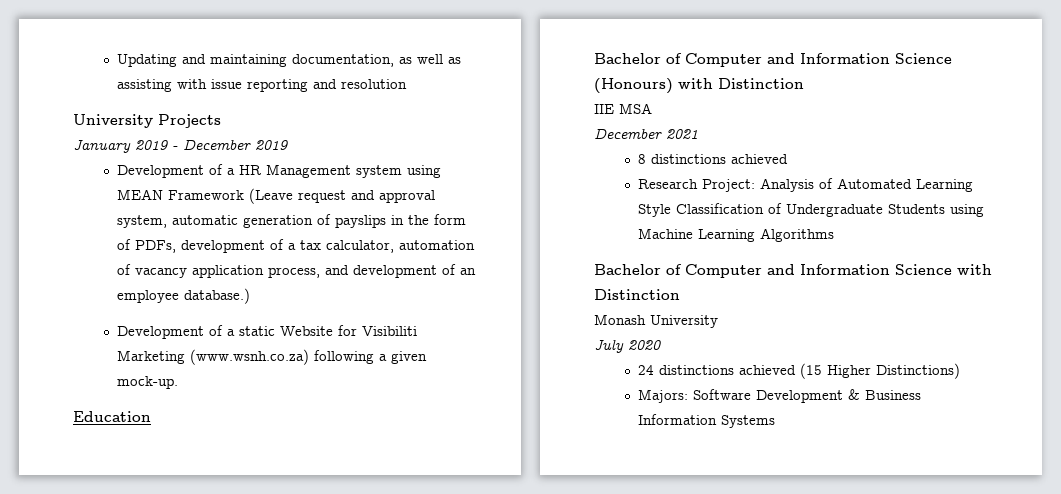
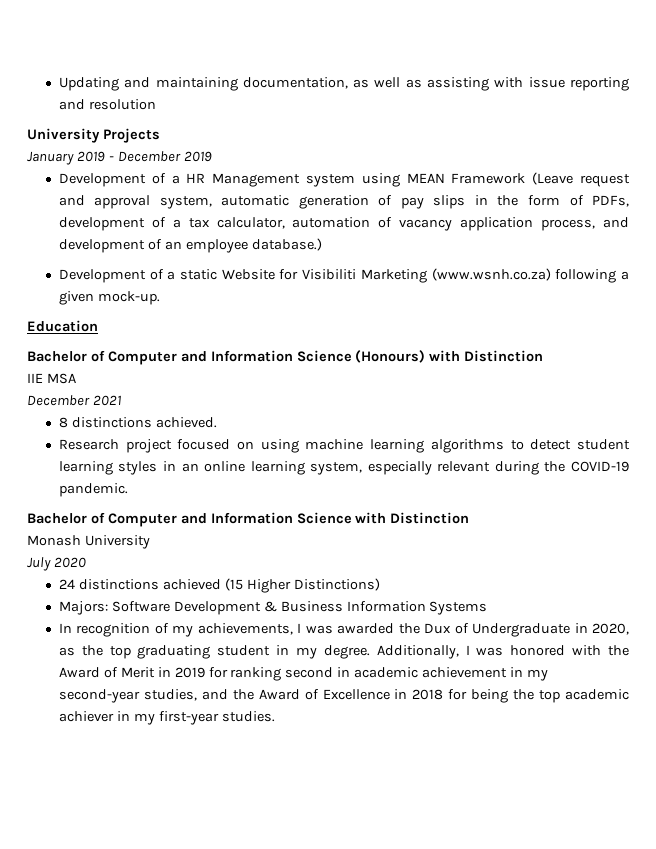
[334,215,386,228] payslips -> [400,195,466,209] pay slips
[730,154,788,164] achieved -> [155,417,217,428] achieved.
[701,178,973,192] [637,203,984,217] [637,228,834,242] Project: Analysis of Automated Learning Style Classification of Undergraduate Students using Machine Learning Algorithms -> [125,439,630,453] [58,461,629,475] [58,483,128,497] project focused on using machine learning algorithms to detect student learning styles in an online learning system, especially relevant during the COVID-19 pandemic.
(775, 421) none -> [58,623,630,637] [58,645,629,659] [58,667,548,681] [58,689,629,703] [58,711,275,725] // In recognition of my achievements, I was awarded the Dux of Undergraduate in 2020, as the top graduating student in my degree. Additionally, I was honored with the Award of Merit in 2019 for ranking second in academic achievement in my second-year studies, and the Award of Excellence in 2018 for being the top academic achiever in my first-year studies.

